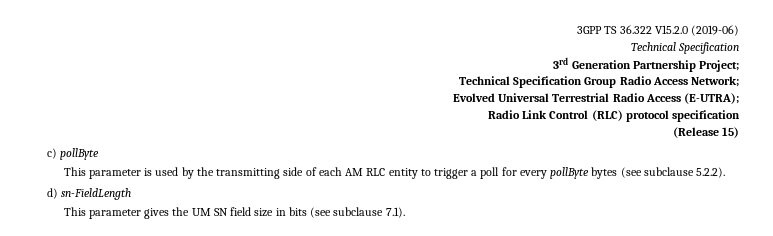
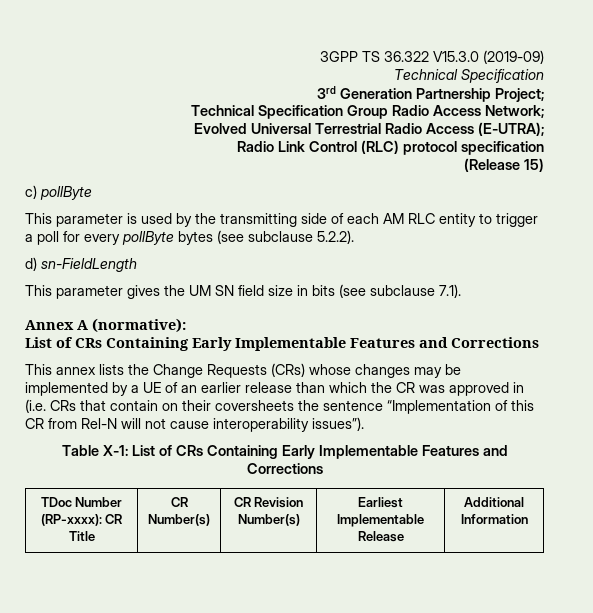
[654,25,739,36] V15.2.0 (2019-06) -> [433,50,544,64] V15.3.0 (2019-09)
(405, 212) none -> [25,318,186,333] [25,337,539,351] [25,363,461,378] [25,382,524,396] [25,399,534,414] [25,417,364,432] [61,445,508,459] [246,463,323,474] [40,497,123,507] [40,514,124,526] [68,531,95,541] [170,497,189,507] [148,514,210,526] [233,497,304,508] [237,514,300,526] [358,497,403,508] [337,514,424,527] [357,531,404,542] [464,497,524,507] [460,514,528,524] // Annex A (normative): // List of CRs Containing Early Implementable Features and Corrections // This annex lists the Change Requests (CRs) whose changes may be implemented by a UE of an earlier release than which the CR was approved in (i.e. CRs that contain on their coversheets the sentence “Implementation of this CR from Rel-N will not cause interoperability issues”). // Table X-1: List of CRs Containing Early Implementable Features and Corrections // TDoc Number (RP-xxxx): CR Title | CR Number(s) | CR Revision Number(s) | Earliest Implementable Release | Additional Information

